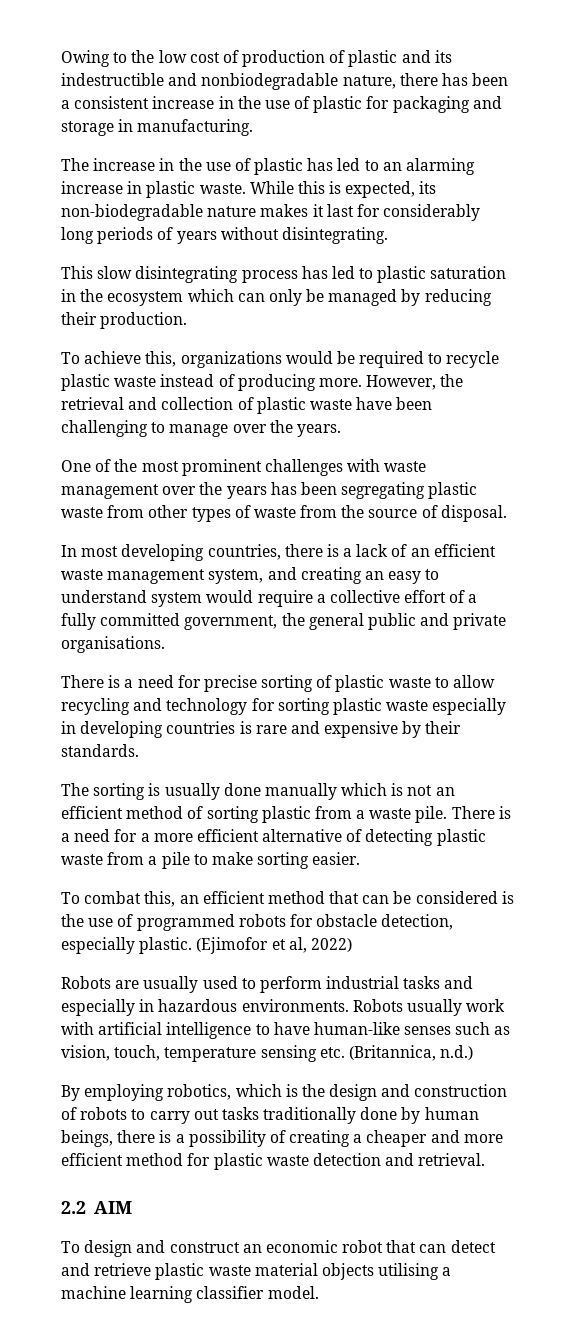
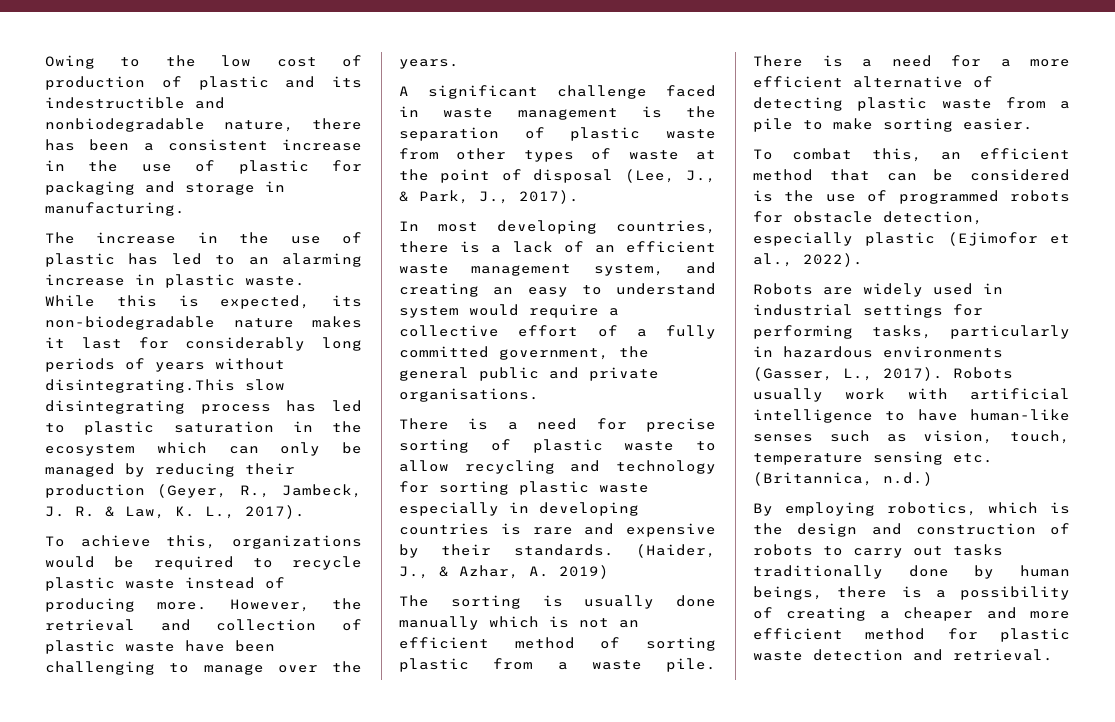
[281,227,388,244] [61,266,93,279] disintegrating. // This -> [45,379,235,393] disintegrating.This
[100,312,188,329] production. -> [45,484,362,498] [45,505,305,519] production (Geyer, R., Jambeck, J. R. & Law, K. L., 2017).
[61,459,427,476] [61,482,426,499] One of the most prominent challenges with waste management over the years has been segregating -> [399,85,716,99] [399,106,716,120] [399,127,545,141] A significant challenge faced in waste management is the separation of
[300,505,507,522] from the source of disposal. -> [696,150,716,160] [399,169,716,183] [399,190,579,204] at the point of disposal (Lee, J., & Park, J., 2017).
(139, 750) none -> [636,544,716,558] [399,565,609,579] (Haider, J., & Azhar, A. 2019)
[139,937,193,954] plastic. -> [865,232,936,246] plastic
[288,937,352,953] al, 2022) -> [753,253,863,267] al., 2022).
[143,976,474,993] [61,999,349,1016] usually used to perform industrial tasks and especially in hazardous environments. -> [863,283,1003,297] [753,304,983,318] [753,325,1070,339] [753,346,1003,358] [753,367,943,381] widely used in industrial settings for performing tasks, particularly in hazardous environments (Gasser, L., 2017).
[61,1201,132,1214] [61,1240,496,1257] [61,1263,452,1280] [61,1286,319,1303] // 2.2 AIM // To design and construct an economic robot that can detect and retrieve plastic waste material objects utilising a machine learning classifier model. -> (1053, 655) none

